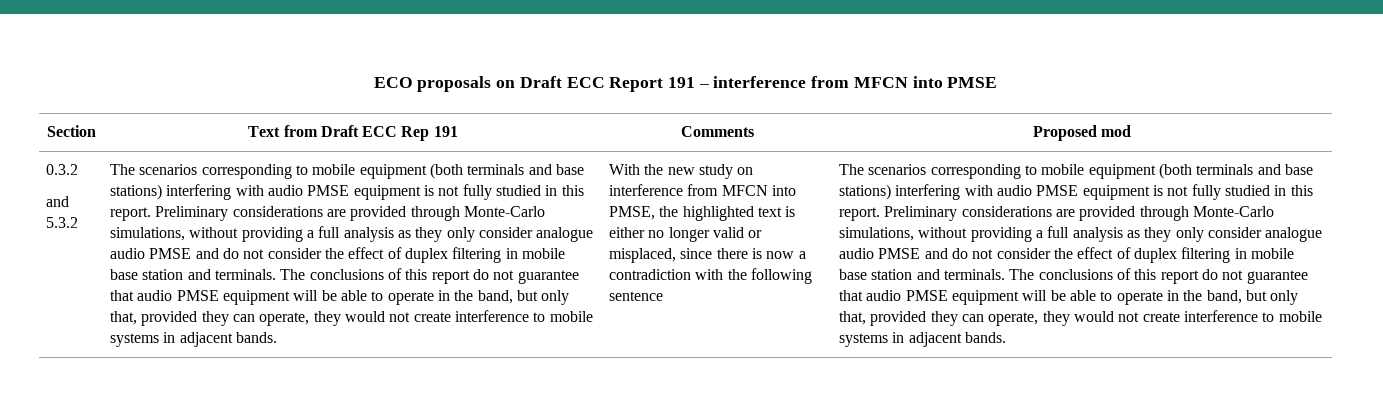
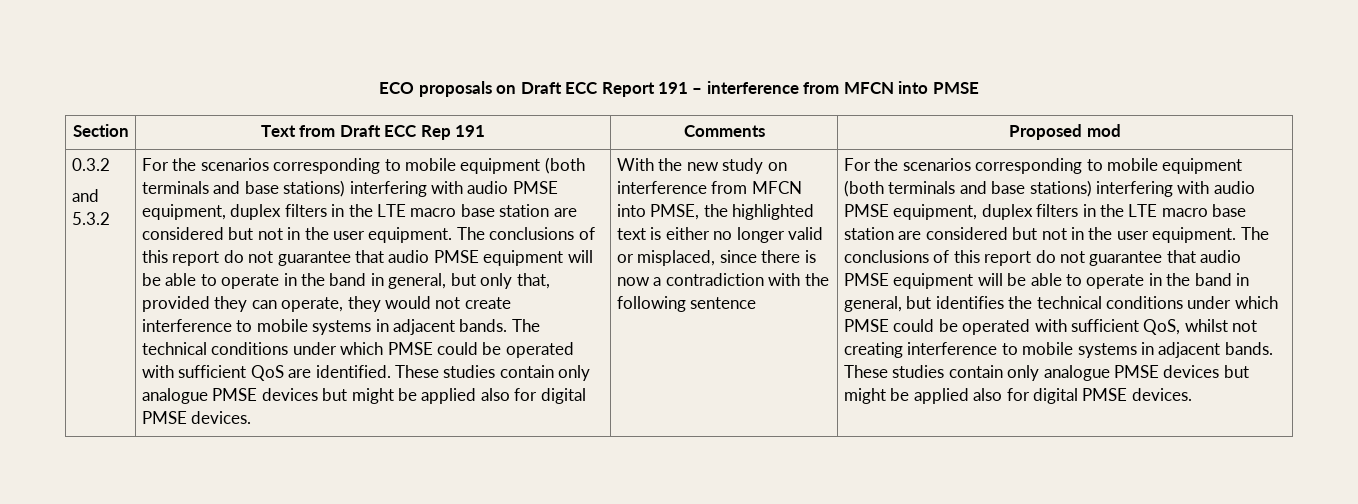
[110,164,136,175] The -> [141,158,197,171] For the
[353,184,584,200] [110,206,546,221] [110,226,594,242] [110,247,565,263] [110,269,277,280] equipment is not fully studied in this report. Preliminary considerations are provided through Monte-Carlo simulations, without providing a full analysis as they only consider analogue audio PMSE and do not consider the effect of duplex filtering in mobile base station and terminals. -> [141,204,577,220] [141,227,453,243] equipment, duplex filters in the LTE macro base station are considered but not in the user equipment.
[477,290,513,304] band, -> [329,273,447,289] band in general,
(278, 337) none -> [511,319,540,332] [141,342,574,358] [141,365,591,381] [141,388,586,404] [141,411,252,424] The technical conditions under which PMSE could be operated with sufficient QoS are identified. These studies contain only analogue PMSE devices but might be applied also for digital PMSE devices.
[839,164,865,175] The -> [843,158,899,171] For the
[1082,184,1313,200] [839,206,1275,221] [839,226,1323,242] [839,247,1294,263] [839,269,1006,280] equipment is not fully studied in this report. Preliminary considerations are provided through Monte-Carlo simulations, without providing a full analysis as they only consider analogue audio PMSE and do not consider the effect of duplex filtering in mobile base station and terminals. -> [893,204,1247,220] [843,227,1237,243] equipment, duplex filters in the LTE macro base station are considered but not in the user equipment.
[1206,290,1299,305] [839,310,1322,326] [839,332,1007,347] band, but only that, provided they can operate, they would not create interference to mobile systems in adjacent bands. -> [1194,273,1250,286] [843,296,1278,312] [843,319,1258,335] [843,342,1273,358] [843,365,1249,381] [843,388,1192,404] band in general, but identifies the technical conditions under which PMSE could be operated with sufficient QoS, whilst not creating interference to mobile systems in adjacent bands. These studies contain only analogue PMSE devices but might be applied also for digital PMSE devices.

